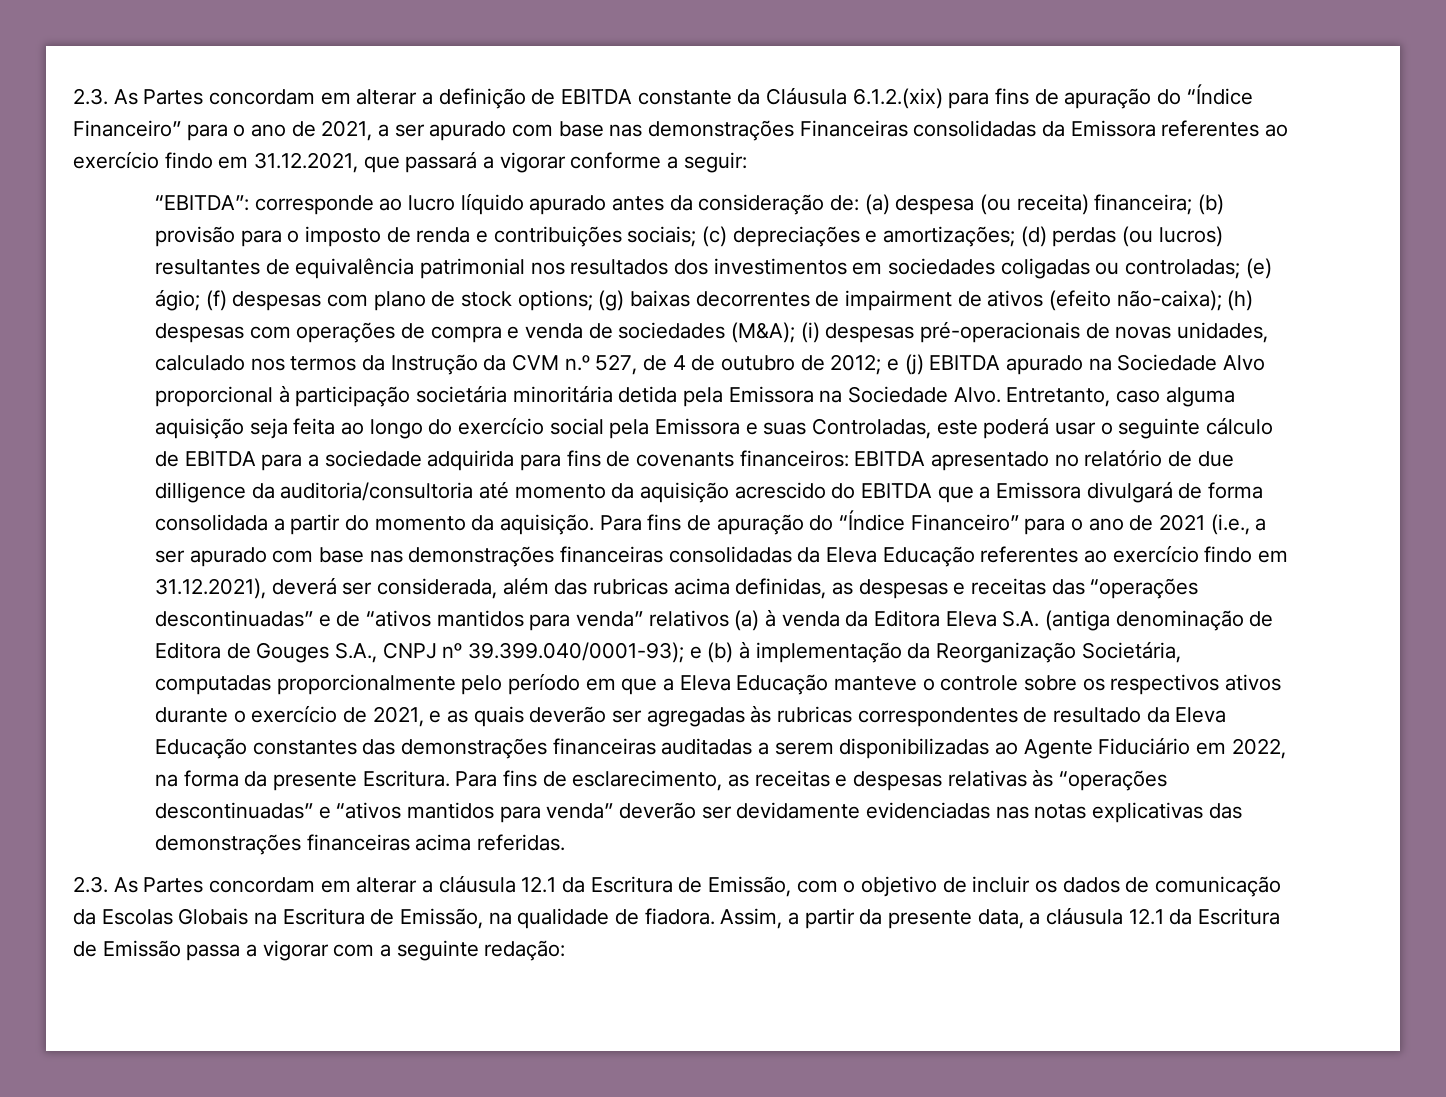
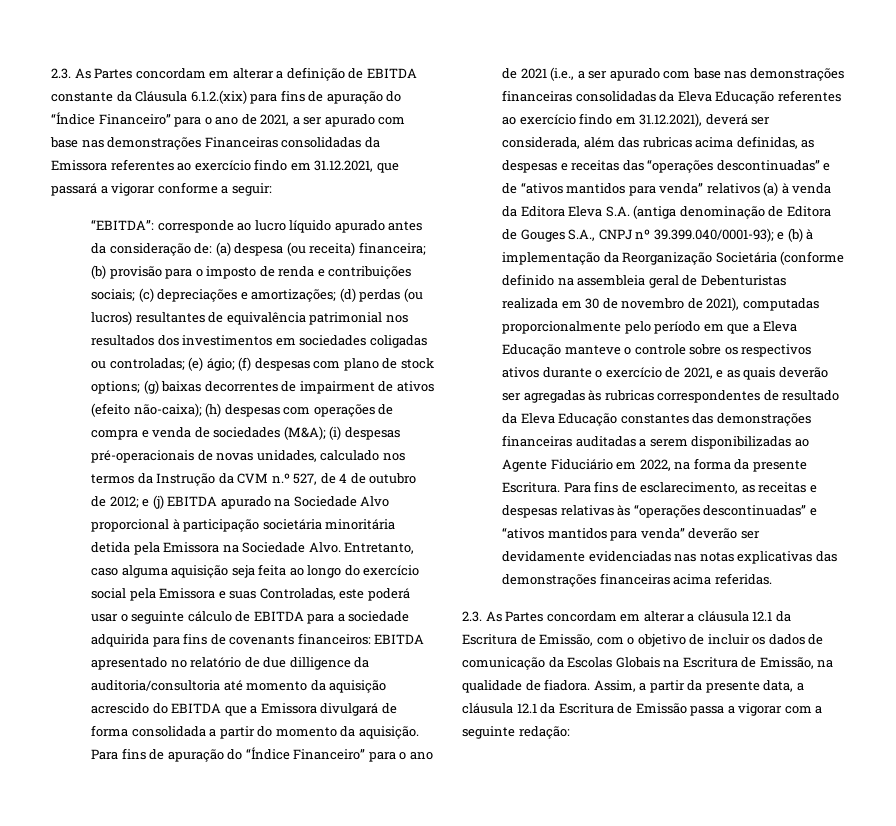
[1081,641,1181,663] Societária, -> [715,251,845,265] [502,274,786,288] [502,297,740,311] Societária (conforme definido na assembleia geral de Debenturistas realizada em 30 de novembro de 2021),

